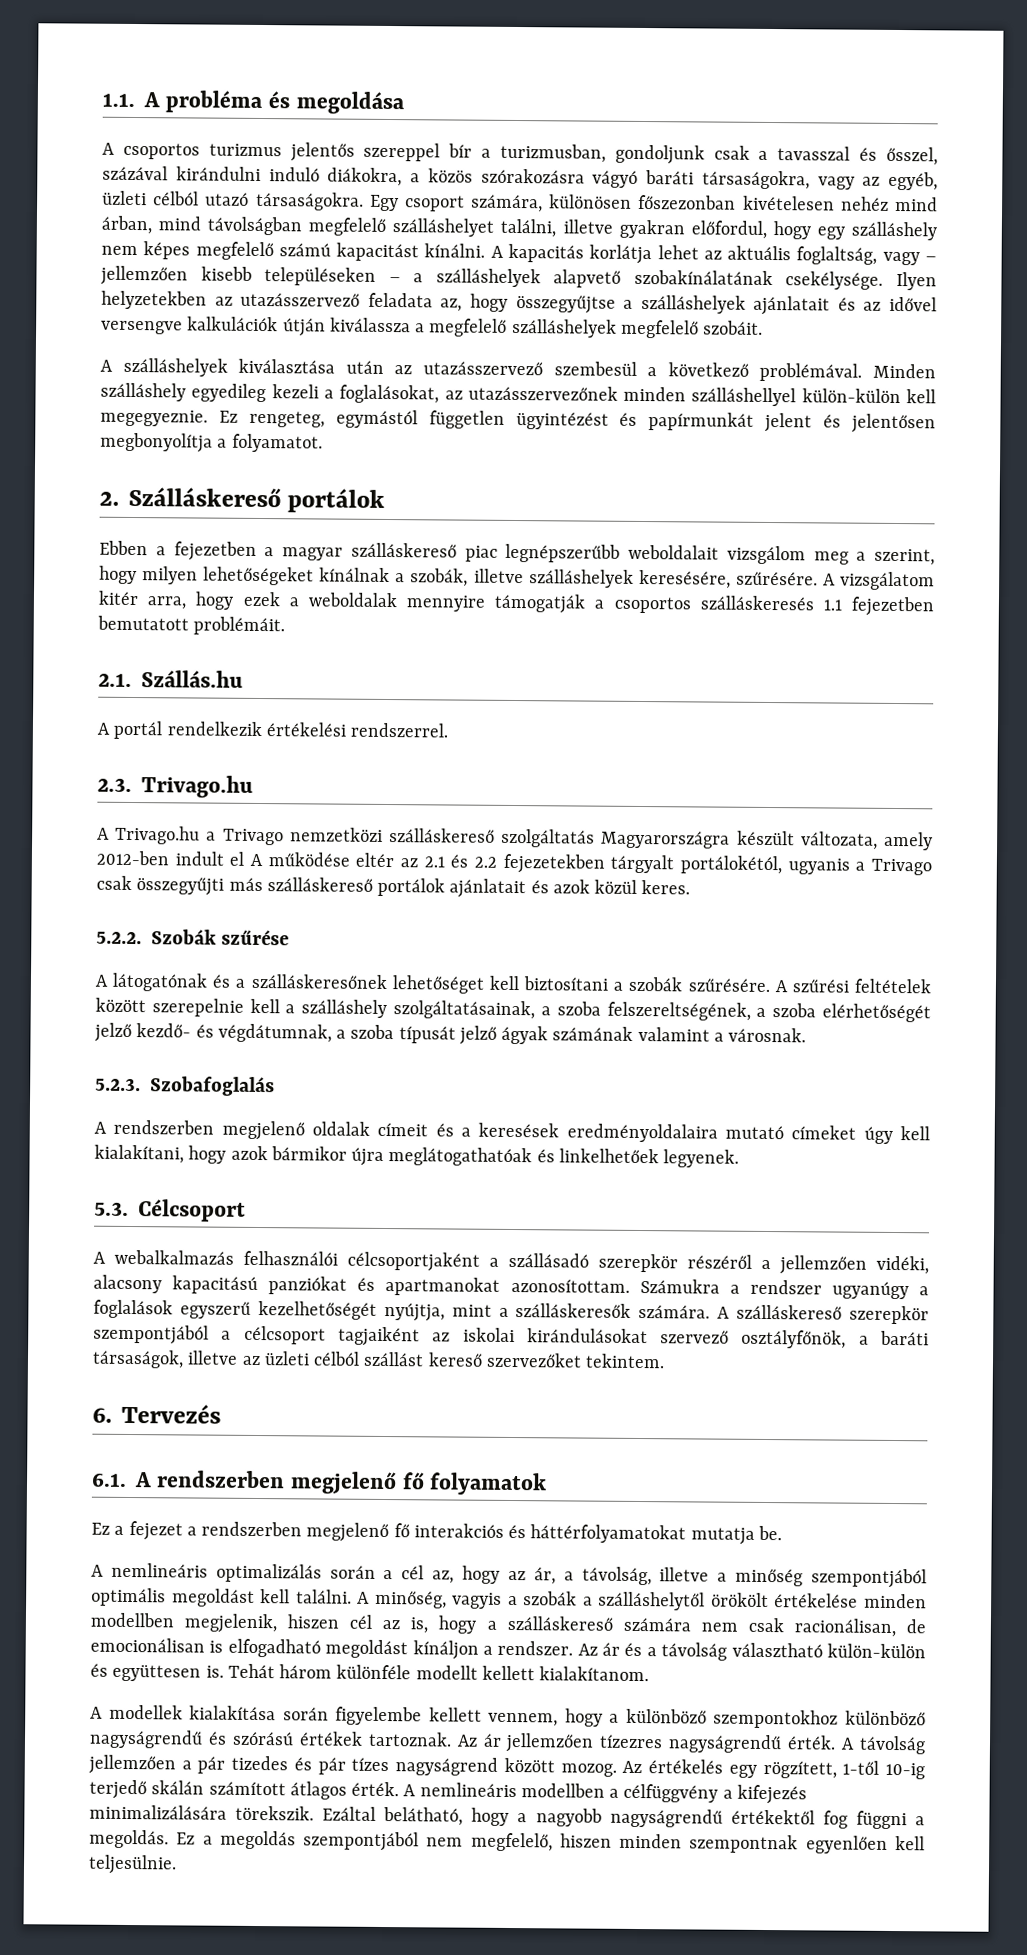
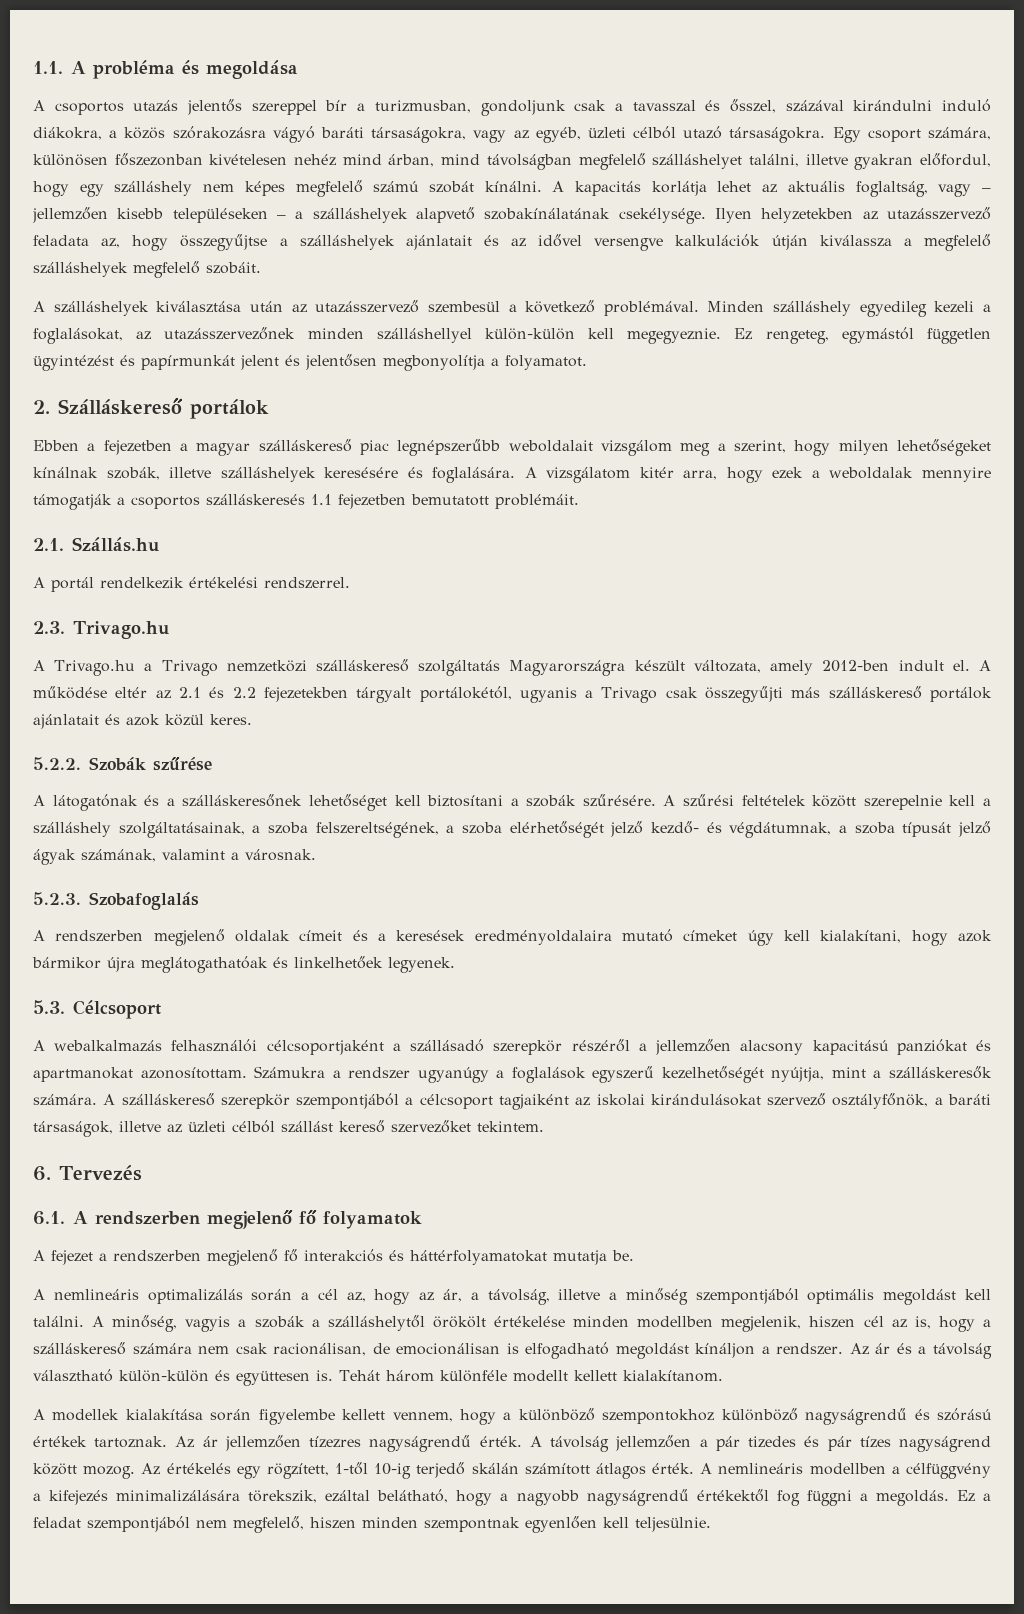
[208,143,282,157] turizmus -> [133,100,179,112] utazás
[336,242,420,262] kapacitást -> [428,181,474,193] szobát
[395,573,406,583] a -> (98, 472) none
[638,569,818,589] keresésére, szűrésére. -> [324,467,516,483] keresésére és foglalására.
[229,851,245,866] el -> [952,660,970,671] el.
[552,1026,634,1041] számának -> [81,849,156,862] számának,
[876,1255,929,1275] vidéki, -> (732, 1047) none
[91,1522,125,1535] Ez a -> [33,1250,45,1261] A
[235,1805,377,1821] törekszik. Ezáltal -> [248,1490,371,1503] törekszik, ezáltal
[219,1830,296,1850] megoldás -> [33,1517,81,1528] feladat

